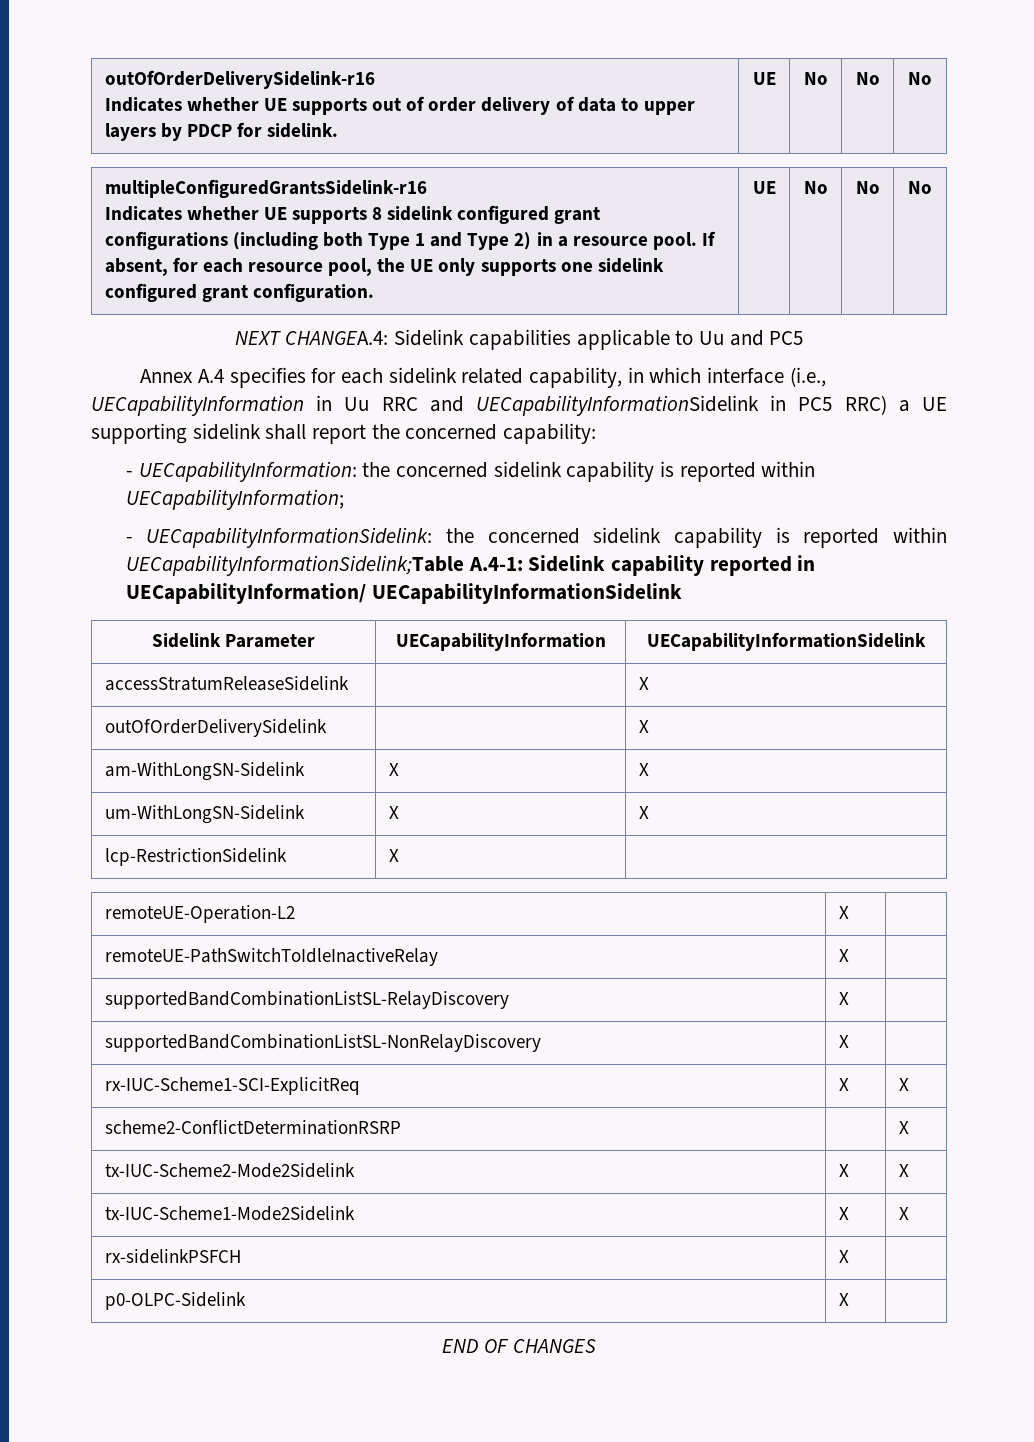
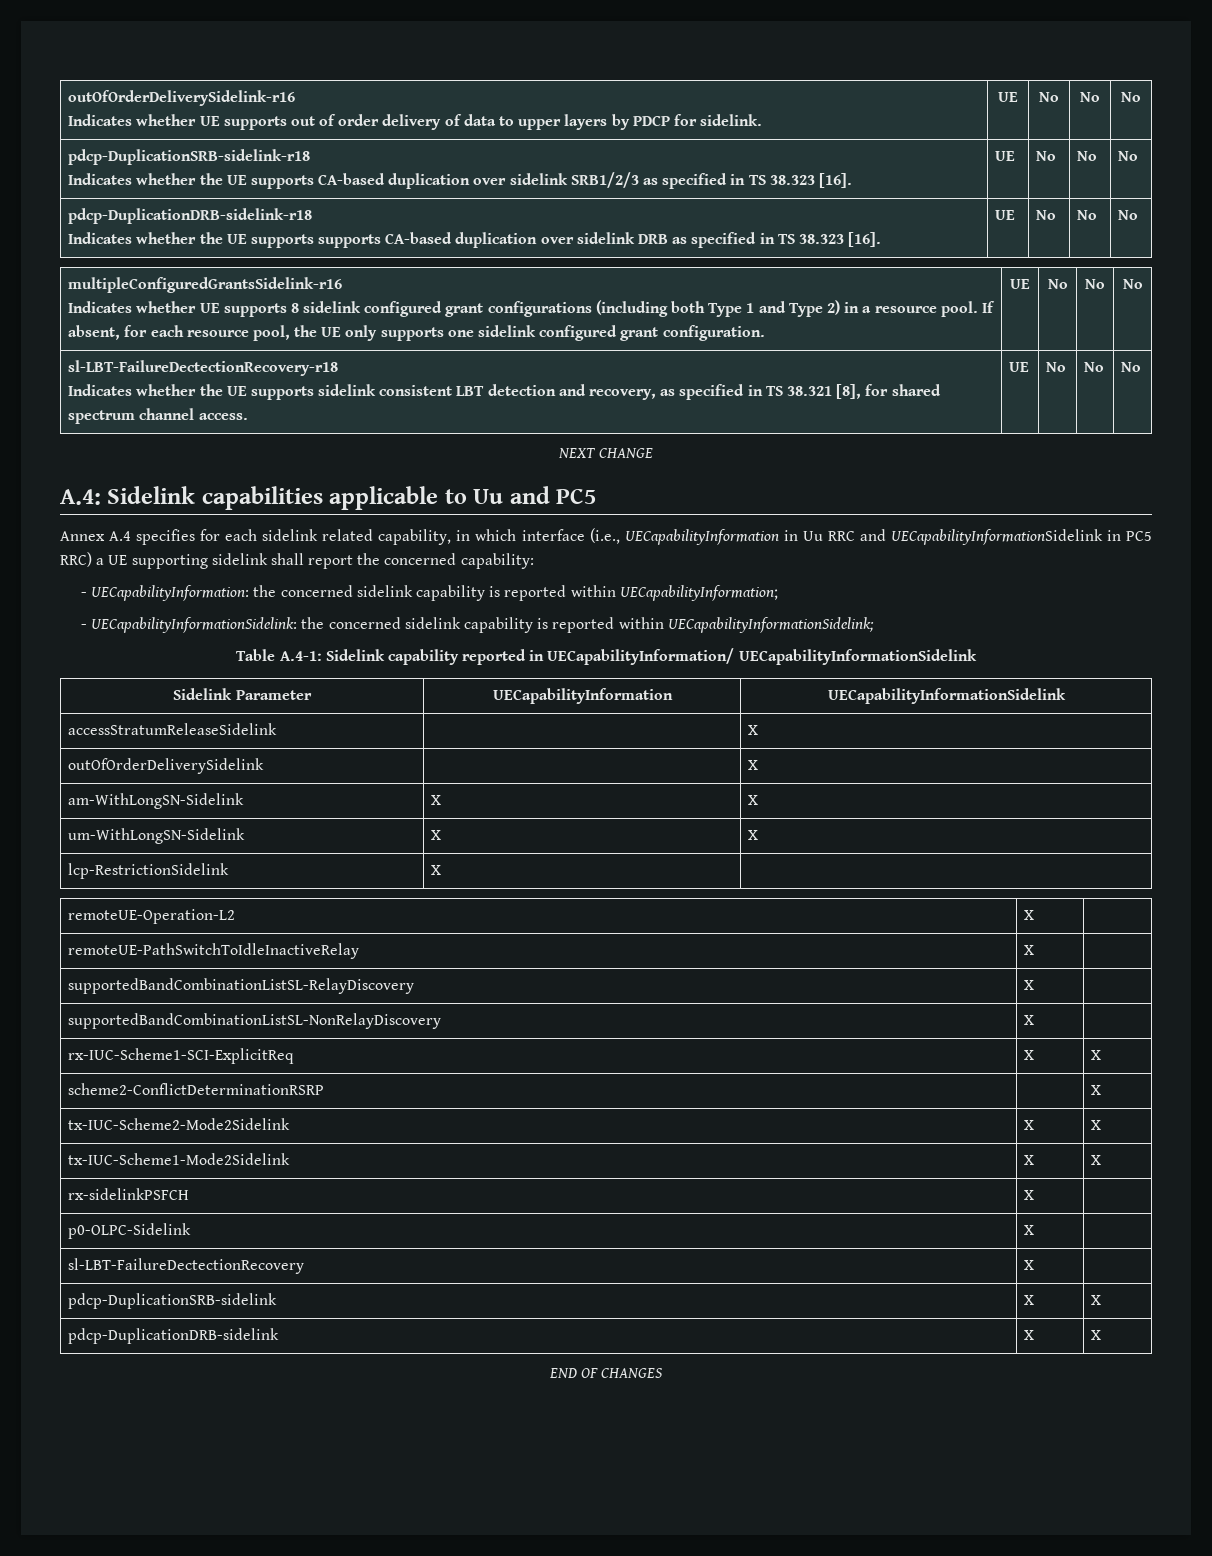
(932, 78) none -> [68,149,311,165] [68,172,852,189] [995,151,1016,161] [1036,151,1057,161] [1077,151,1098,161] [1118,151,1139,161] [68,208,313,224] [68,232,882,248] [995,210,1016,220] [1036,210,1057,220] [1077,210,1098,220] [1118,210,1139,220] // pdcp-DuplicationSRB-sidelink-r18 // Indicates whether the UE supports CA-based duplication over sidelink SRB1/2/3 as specified in TS 38.323 [16]. | UE | No | No | No // pdcp-DuplicationDRB-sidelink-r18 // Indicates whether the UE supports supports CA-based duplication over sidelink DRB as specified in TS 38.323 [16]. | UE | No | No | No
(932, 187) none -> [68,360,339,376] [68,384,941,400] [68,408,248,424] [1009,362,1030,372] [1046,362,1067,372] [1084,362,1105,372] [1121,362,1142,372] // sl-LBT-FailureDectectionRecovery-r18 // Indicates whether the UE supports sidelink consistent LBT detection and recovery, as specified in TS 38.321 [8], for shared spectrum channel access. | UE | No | No | No
[285,331,389,345] CHANGEA.4: -> [598,448,653,458] [60,489,101,505] CHANGE // A.4:
[125,555,464,576] UECapabilityInformationSidelink;Table -> [667,617,874,633] [236,649,276,661] UECapabilityInformationSidelink; // Table
(849, 1299) none -> [68,1258,305,1274] [1024,1260,1035,1270] [68,1293,278,1309] [1024,1295,1035,1305] [1091,1295,1102,1305] [68,1328,280,1344] [1024,1330,1035,1340] [1091,1330,1102,1340] // sl-LBT-FailureDectectionRecovery | X | // pdcp-DuplicationSRB-sidelink | X | X // pdcp-DuplicationDRB-sidelink | X | X

